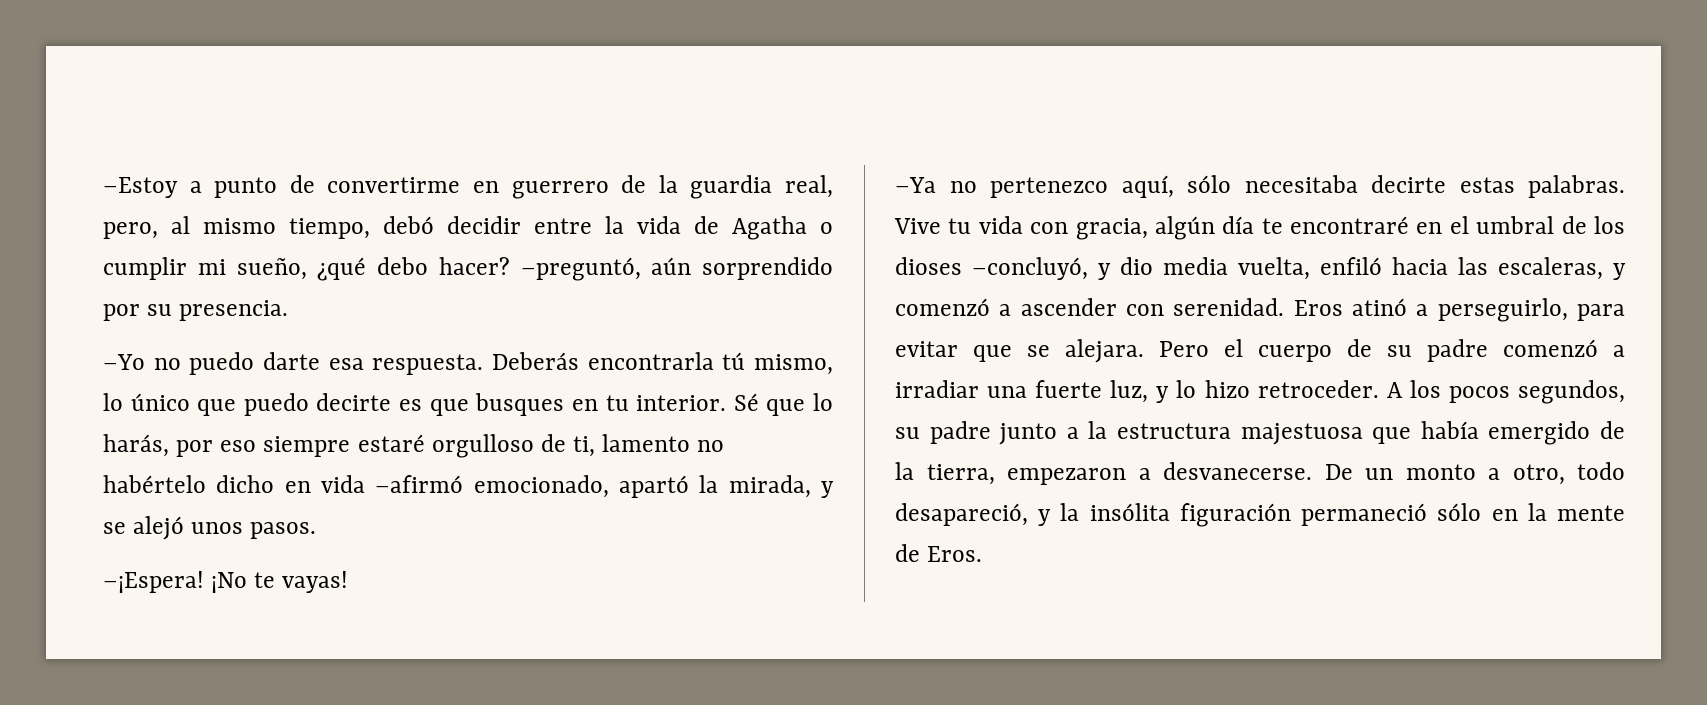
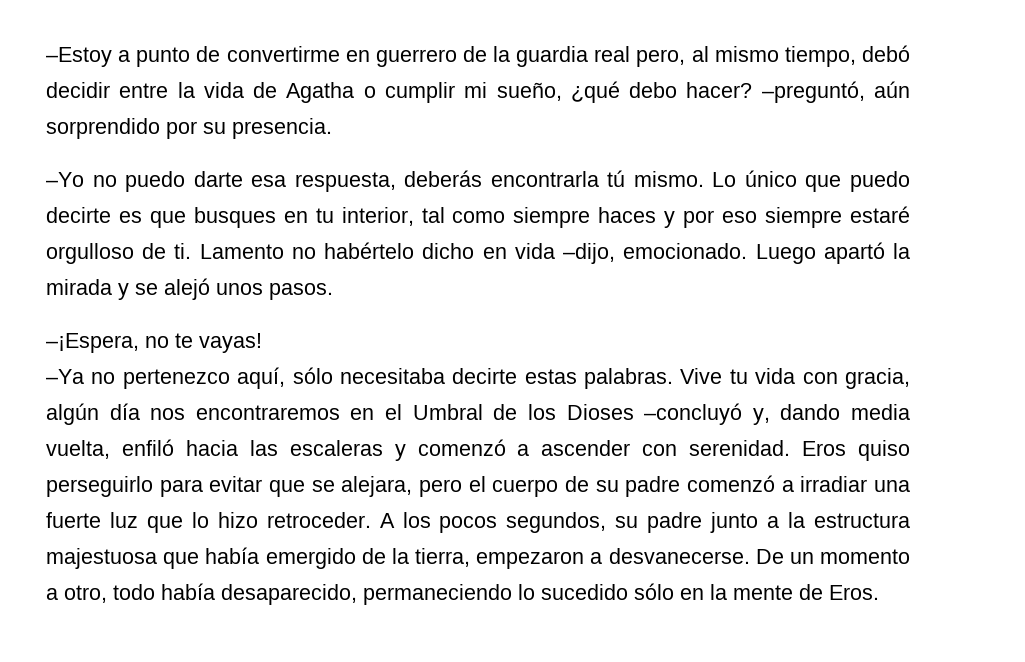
[785,175,834,198] real, -> [594,46,631,62] real
[372,352,833,375] [103,393,123,411] respuesta. Deberás encontrarla tú mismo, lo -> [294,170,737,192] respuesta, deberás encontrarla tú mismo. Lo
[636,393,834,416] [103,434,169,457] interior. Sé que lo harás, -> [341,207,676,228] interior, tal como siempre haces y
[573,434,691,457] ti, lamento -> [174,243,284,259] ti. Lamento
[375,475,609,498] –afirmó emocionado, -> [563,243,816,264] –dijo, emocionado. Luego
[728,475,811,498] mirada, -> [46,279,112,295] mirada
[103,571,248,593] –¡Espera! ¡No -> [46,333,169,353] –¡Espera, no
[1261,216,1410,234] te encontraré -> [150,405,340,420] nos encontraremos
[1476,216,1555,234] umbral -> [412,404,483,420] Umbral
[895,257,1153,280] dioses –concluyó, y dio -> [566,403,841,425] Dioses –concluyó y, dando
[1498,257,1603,280] escaleras, -> [289,440,383,456] escaleras
[1352,298,1568,322] atinó a perseguirlo, -> [857,440,910,461] [46,476,153,497] quiso perseguirlo
[1065,339,1209,363] alejara. Pero -> [341,476,463,497] alejara, pero
[1110,380,1170,403] luz, y -> [109,512,183,533] luz que
[1405,464,1476,480] monto -> [819,549,910,564] momento
[895,503,1428,527] desapareció, y la insólita figuración permaneció -> [161,583,628,605] había desaparecido, permaneciendo lo sucedido

